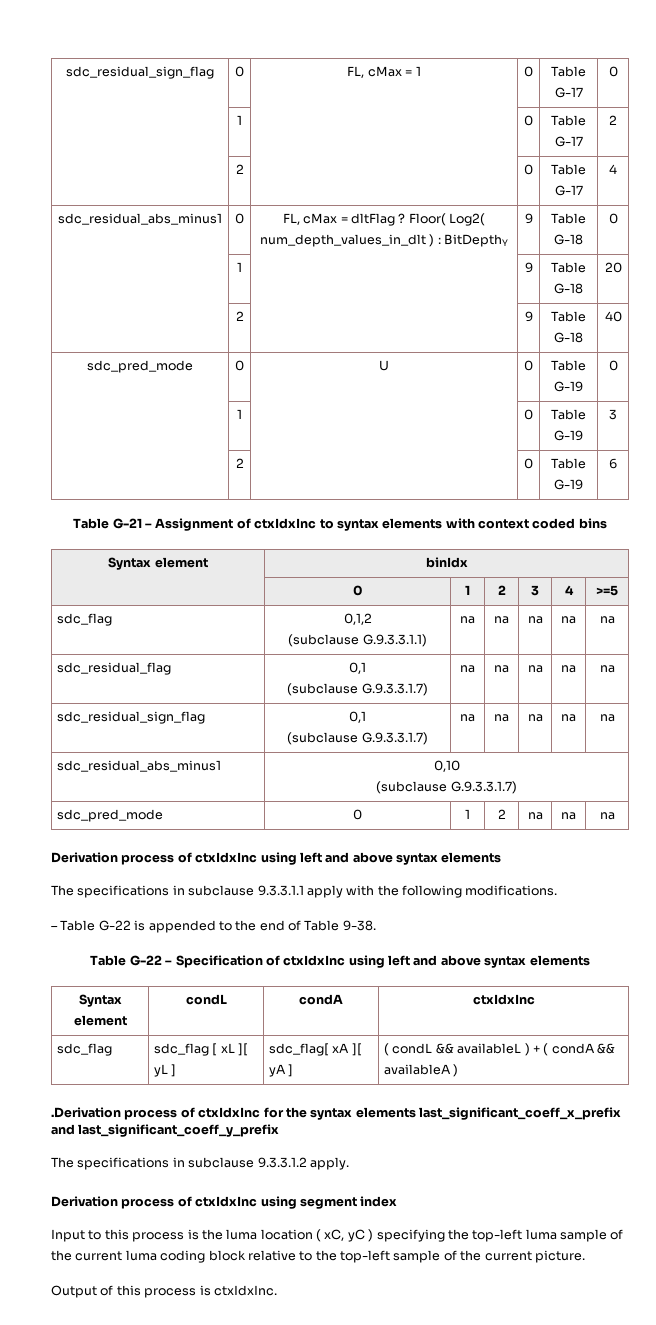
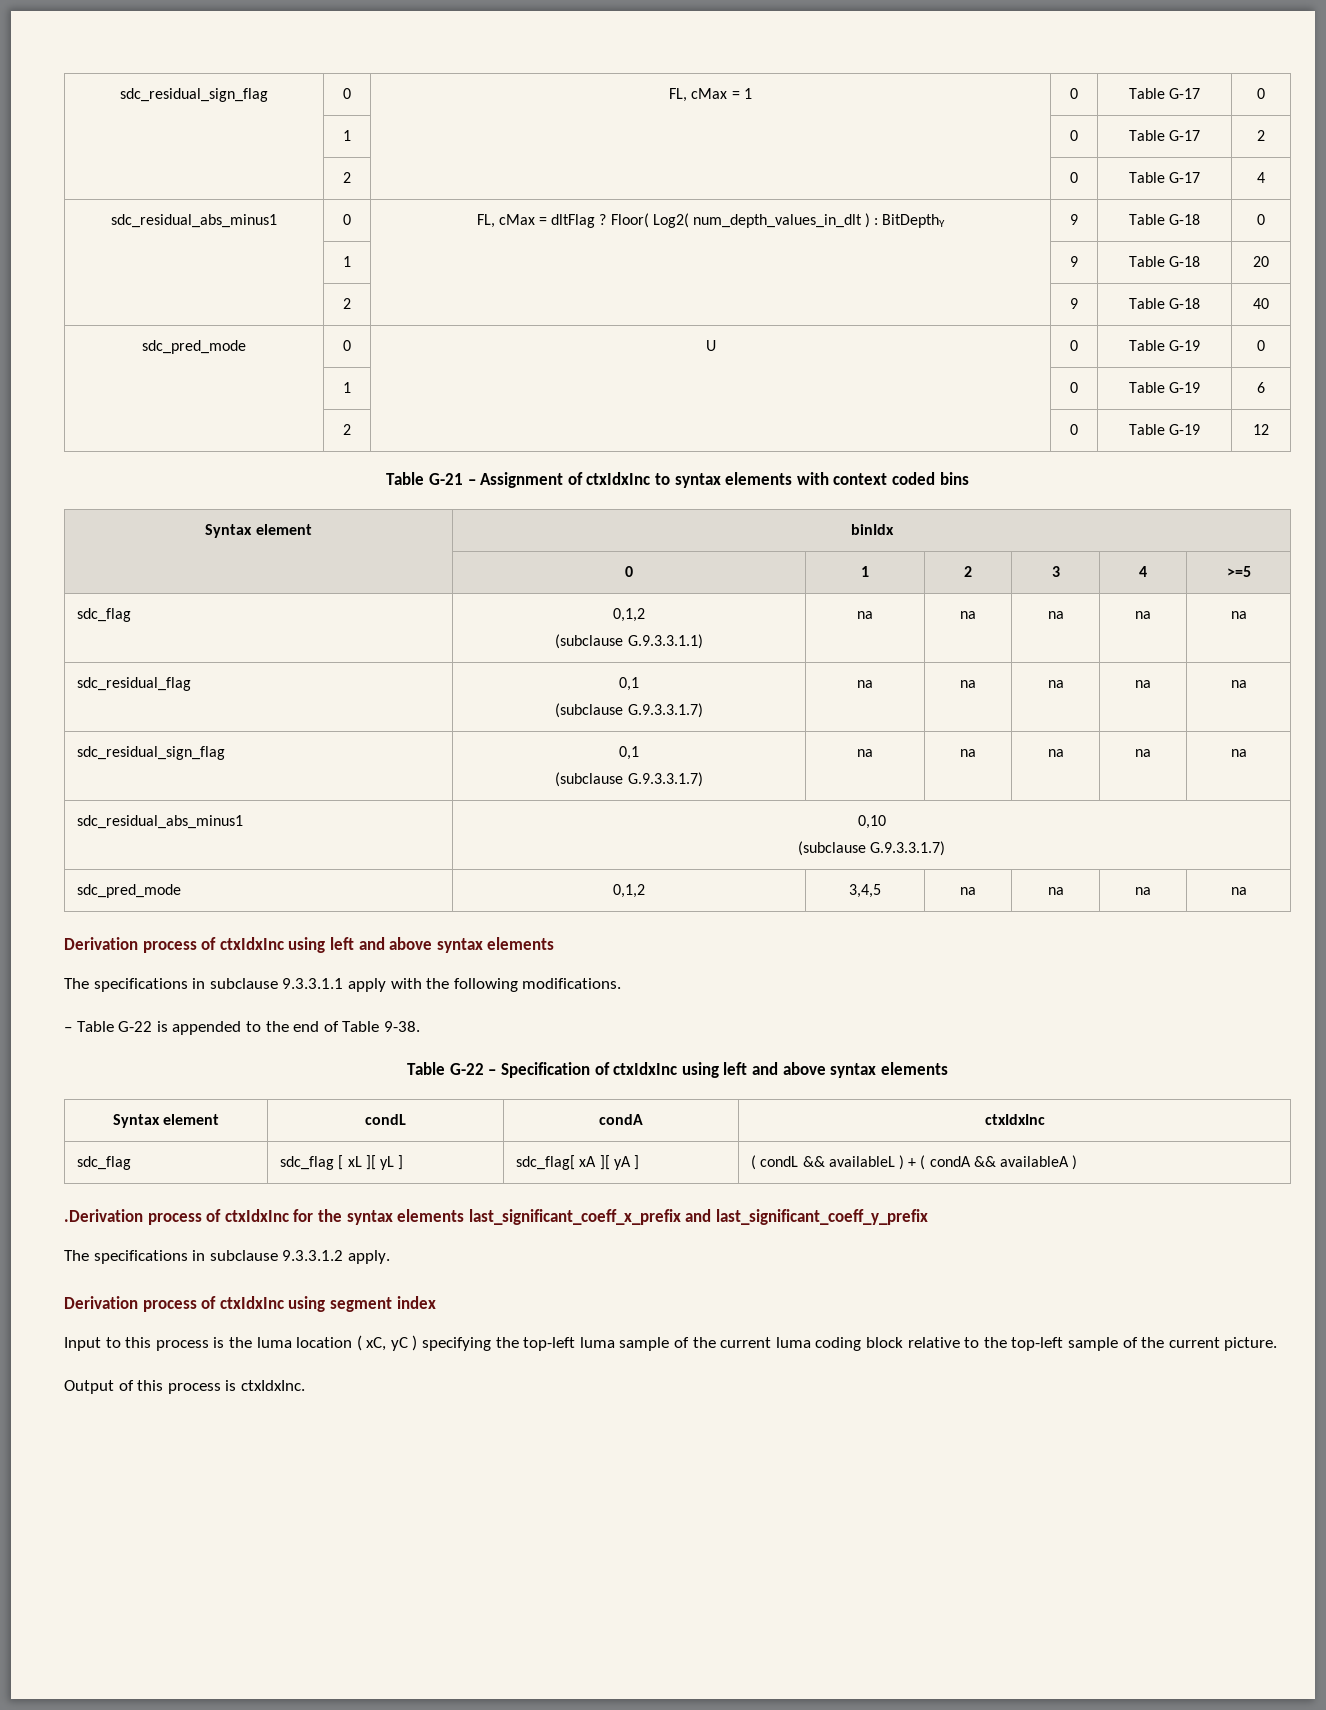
[609,409,617,420] 3 -> [1257,382,1265,393] 6
[609,458,617,469] 6 -> [1253,424,1269,435] 12
[352,809,362,820] [465,809,470,819] [497,809,506,819] 0 | 1 | 2 -> [613,884,645,898] [849,884,881,898] [960,887,976,895] 0,1,2 | 3,4,5 | na

